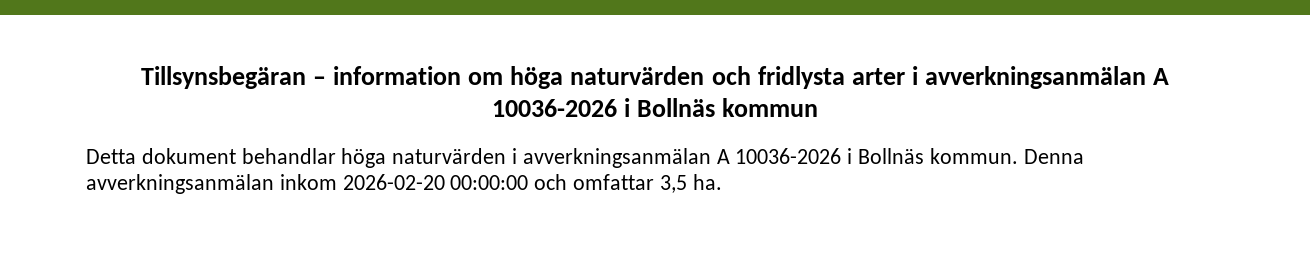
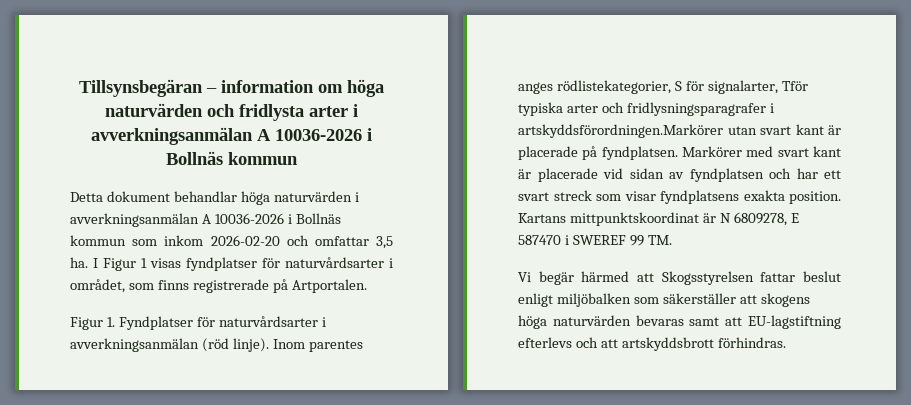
[929,148,1084,164] [86,174,274,194] kommun. Denna avverkningsanmälan -> [70,235,158,246] kommun som
[450,175,529,190] 00:00:00 -> (280, 240) none
(722, 182) none -> [93,257,393,271] [70,279,367,293] [70,316,326,330] [70,338,363,352] [518,80,808,94] [518,102,774,116] [518,124,841,138] [518,146,841,160] [518,168,841,182] [518,190,841,204] [518,212,799,226] [518,235,672,246] [518,271,841,285] [518,293,810,307] [518,315,841,329] [518,337,786,351] I Figur 1 visas fyndplatser för naturvårdsarter i området, som finns registrerade på Artportalen. // Figur 1. Fyndplatser för naturvårdsarter i avverkningsanmälan (röd linje). Inom parentes anges rödlistekategorier, S för signalarter, Tför typiska arter och fridlysningsparagrafer i artskyddsförordningen.Markörer utan svart kant är placerade på fyndplatsen. Markörer med svart kant är placerade vid sidan av fyndplatsen och har ett svart streck som visar fyndplatsens exakta position. Kartans mittpunktskoordinat är N 6809278, E 587470 i SWEREF 99 TM. // Vi begär härmed att Skogsstyrelsen fattar beslut enligt miljöbalken som säkerställer att skogens höga naturvärden bevaras samt att EU-lagstiftning efterlevs och att artskyddsbrott förhindras.

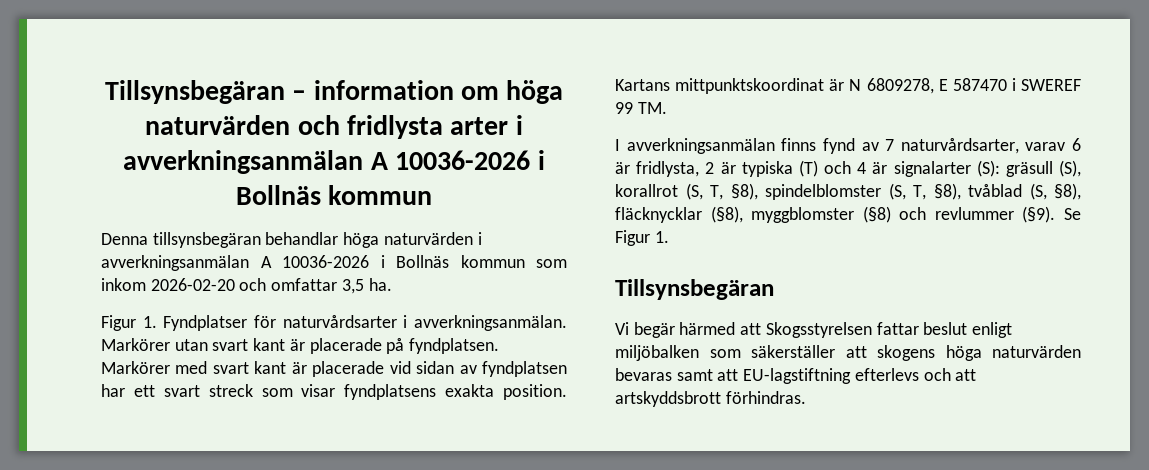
[70,191,170,202] Detta dokument -> [101,232,261,248] Denna tillsynsbegäran
[93,257,393,271] [70,279,367,293] I Figur 1 visas fyndplatser för naturvårdsarter i området, som finns registrerade på Artportalen. -> (392, 284) none
[70,338,363,352] [518,80,808,94] [518,102,774,116] [518,124,723,138] avverkningsanmälan (röd linje). Inom parentes anges rödlistekategorier, S för signalarter, Tför typiska arter och fridlysningsparagrafer i artskyddsförordningen.Markörer -> [414,315,568,331] [101,338,170,351] avverkningsanmälan. Markörer
[769,168,791,179] och -> (568, 369) none
(672, 240) none -> [615,138,1081,154] [615,160,1081,177] [615,183,1081,200] [615,206,1081,223] [615,230,669,246] [615,279,774,300] // I avverkningsanmälan finns fynd av 7 naturvårdsarter, varav 6 är fridlysta, 2 är typiska (T) och 4 är signalarter (S): gräsull (S), korallrot (S, T, §8), spindelblomster (S, T, §8), tvåblad (S, §8), fläcknycklar (§8), myggblomster (§8) och revlummer (§9). Se Figur 1. // Tillsynsbegäran

